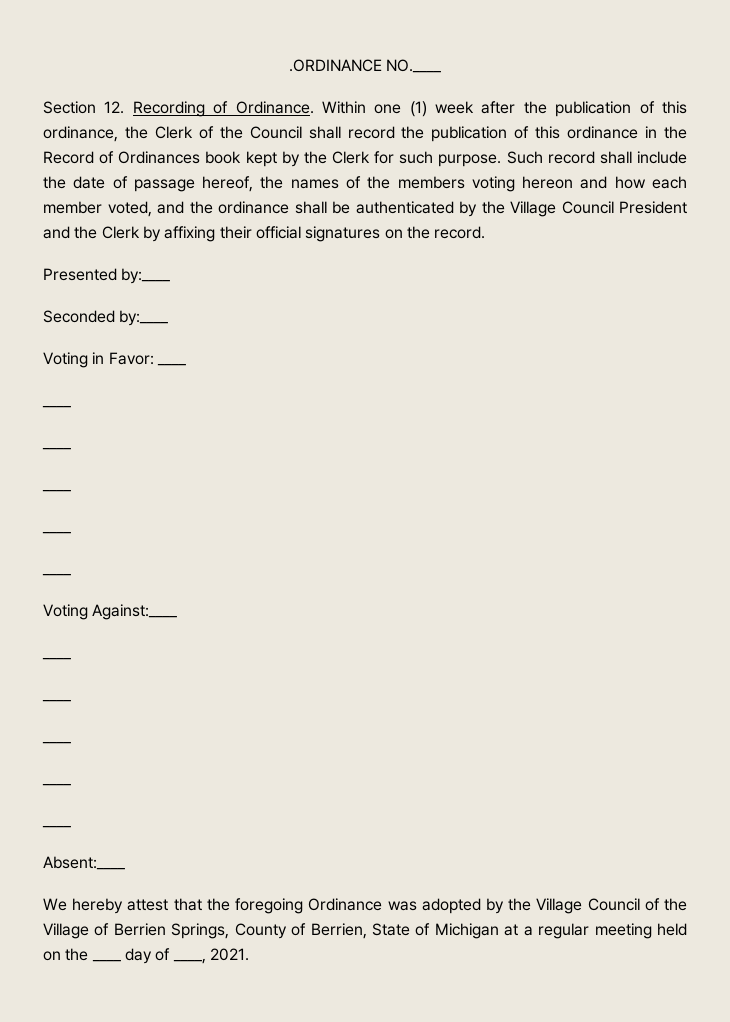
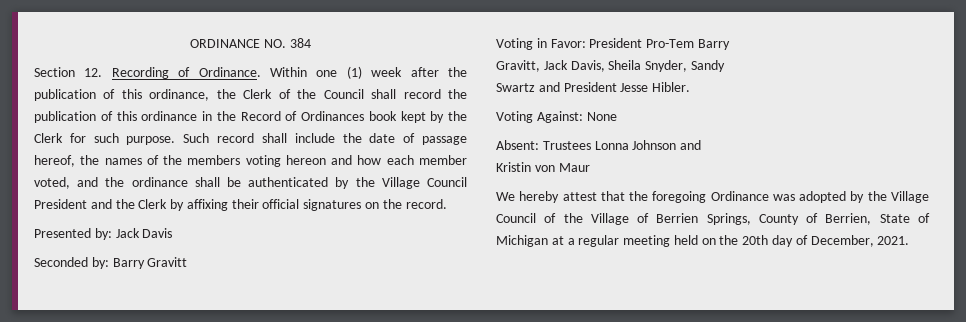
[288,59,442,73] .ORDINANCE NO.____ -> [190,38,311,48] ORDINANCE NO. 384
[121,268,171,284] [43,310,169,326] [43,352,186,368] [42,406,71,408] [42,448,71,450] [42,490,71,492] [42,532,71,534] [42,574,71,576] [43,604,178,620] [42,658,71,660] [42,700,71,702] [42,742,71,744] [42,784,71,786] [42,826,71,828] [43,856,125,870] by:____ // Seconded by:____ // Voting in Favor: ____ // ____ // ____ // ____ // ____ // ____ // Voting Against:____ // ____ // ____ // ____ // ____ // ____ // Absent:____ -> [94,228,173,240] [34,257,188,269] [496,38,730,50] [496,60,725,72] [496,82,691,92] [496,111,617,123] [496,140,702,150] [496,162,590,172] by: Jack Davis // Seconded by: Barry Gravitt // Voting in Favor: President Pro-Tem Barry // Gravitt, Jack Davis, Sheila Snyder, Sandy // Swartz and President Jesse Hibler. // Voting Against: None // Absent: Trustees Lonna Johnson and // Kristin von Maur
[91,960,121,962] ____ -> [742,235,769,245] 20th
[172,958,206,964] ____, -> [810,235,874,247] December,

